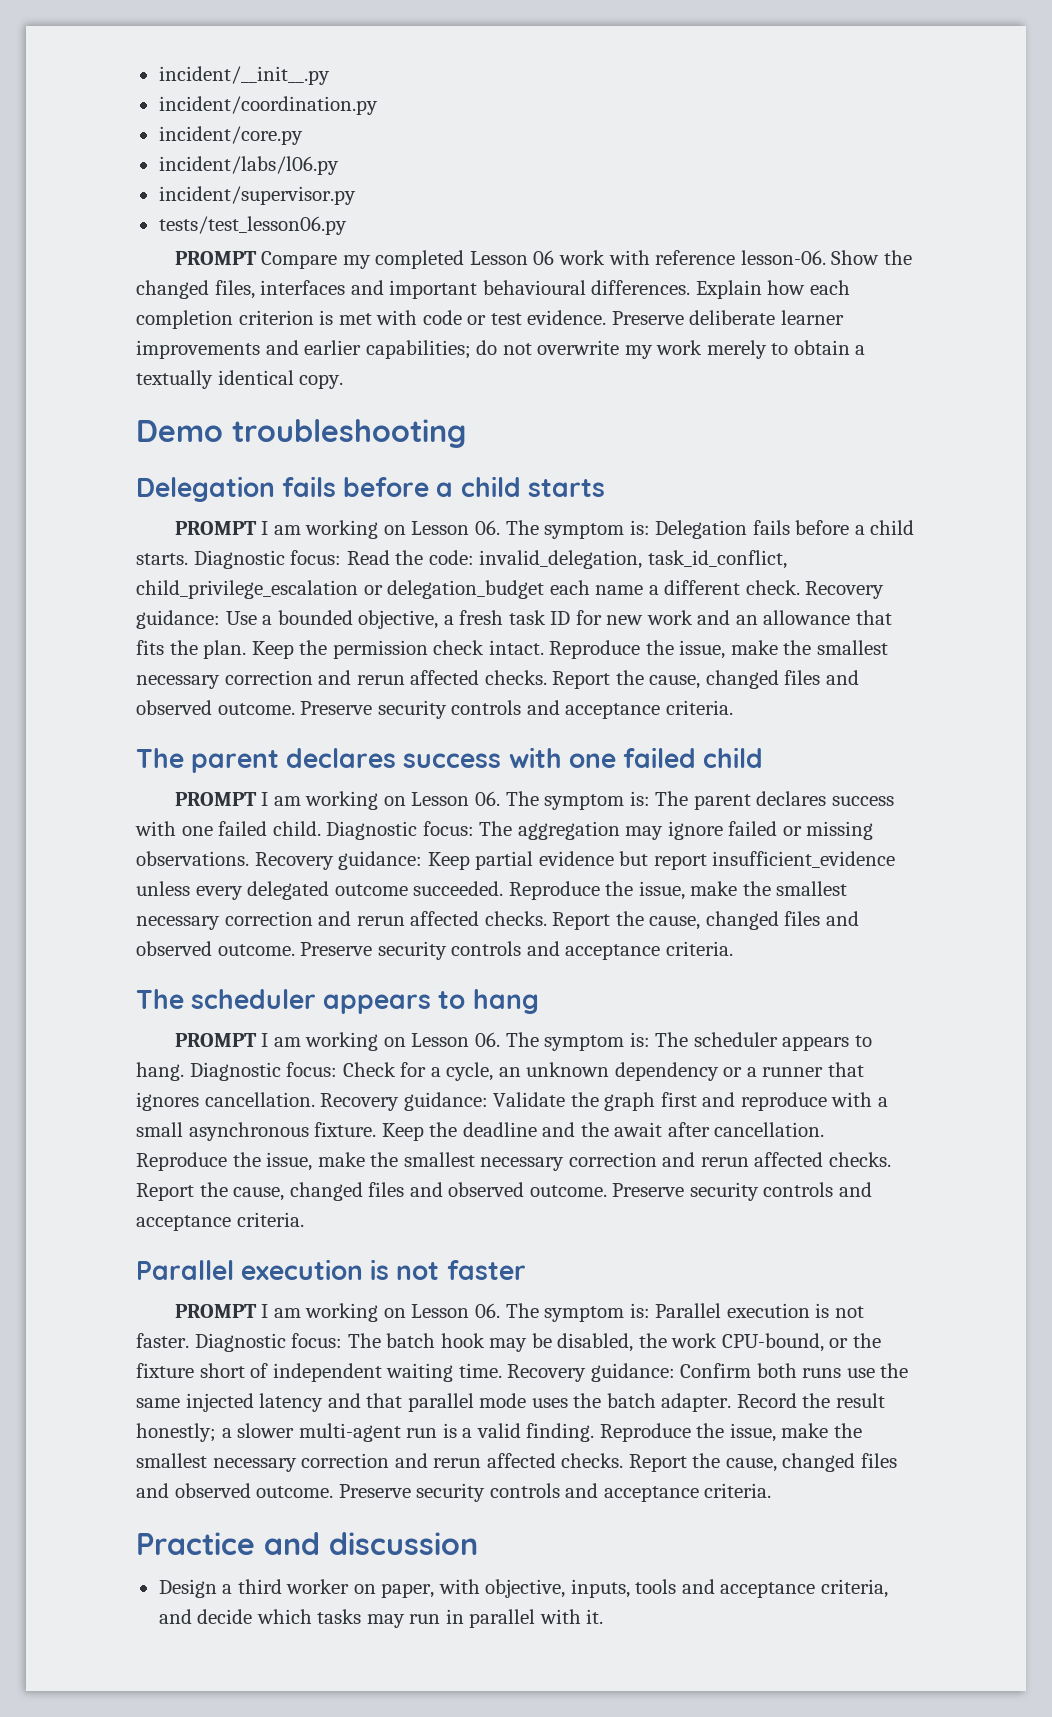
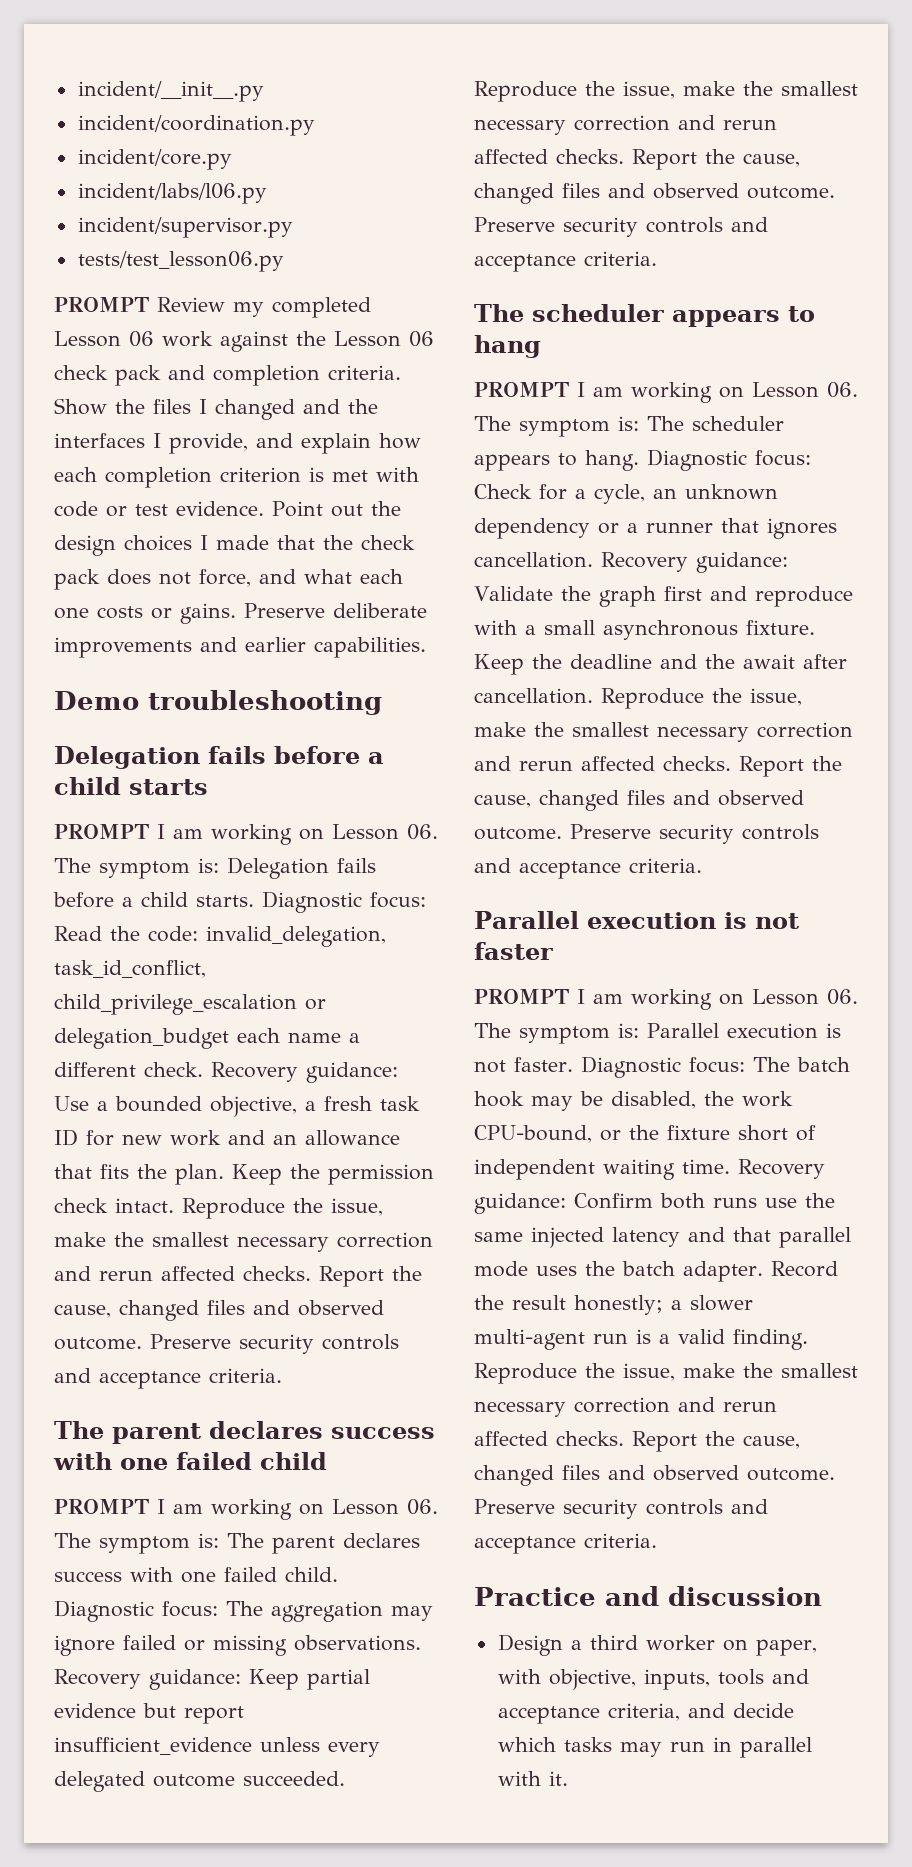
[261,251,338,269] Compare -> [157,297,225,312] Review
[608,250,912,265] [136,280,762,299] with reference lesson-06. Show the changed files, interfaces and important behavioural differences. Explain -> [220,331,434,352] [54,365,401,386] [54,398,378,420] [54,433,371,454] against the Lesson 06 check pack and completion criteria. Show the files I changed and the interfaces I provide, and explain
(607, 317) none -> [272,501,401,517] [54,535,415,556] [54,569,403,590] [54,603,236,624] Point out the design choices I made that the check pack does not force, and what each one costs or gains.
[780,310,844,325] learner -> (427, 610) none
[365,340,866,359] [136,370,344,389] capabilities; do not overwrite my work merely to obtain a textually identical copy. -> [314,637,426,658] capabilities.

